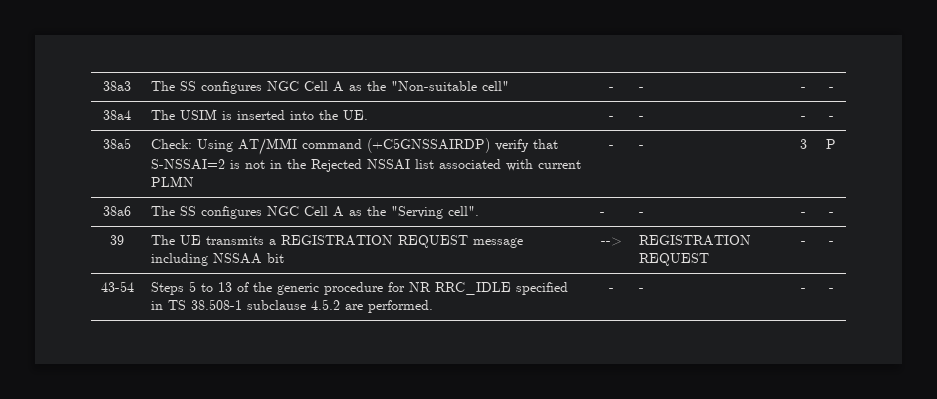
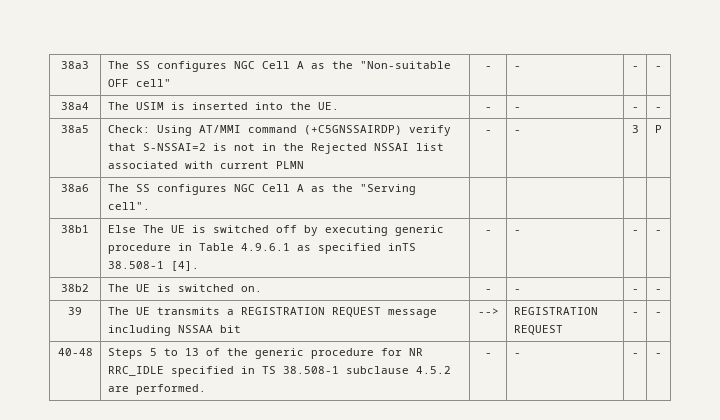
(477, 86) none -> [107,79,129,87] OFF
(479, 211) none -> [61,225,89,233] [107,225,444,236] [107,243,416,254] [107,261,199,271] [484,230,492,233] [513,230,521,233] [631,230,639,233] [655,230,662,233] [61,284,89,292] [107,284,262,292] | | | // 38b1 | Else The UE is switched off by executing generic procedure in Table 4.9.6.1 as specified inTS 38.508-1 [4]. | - | - | - | - // 38b2 | The UE is switched on. |
[100,281,134,292] 43-54 -> [57,348,93,356] 40-48

